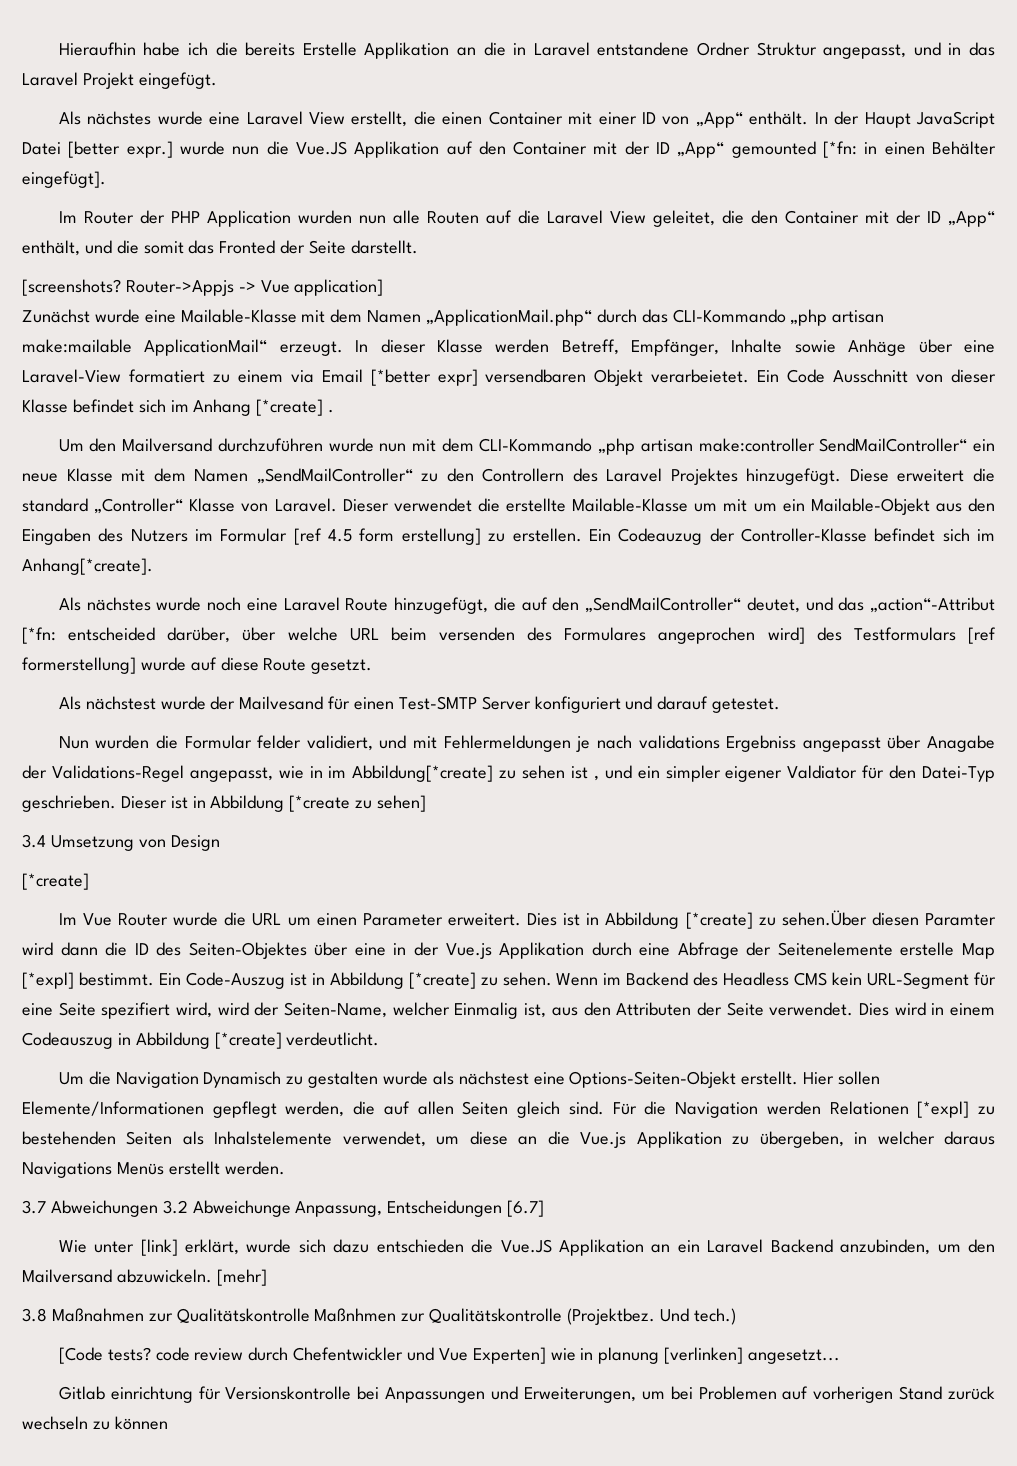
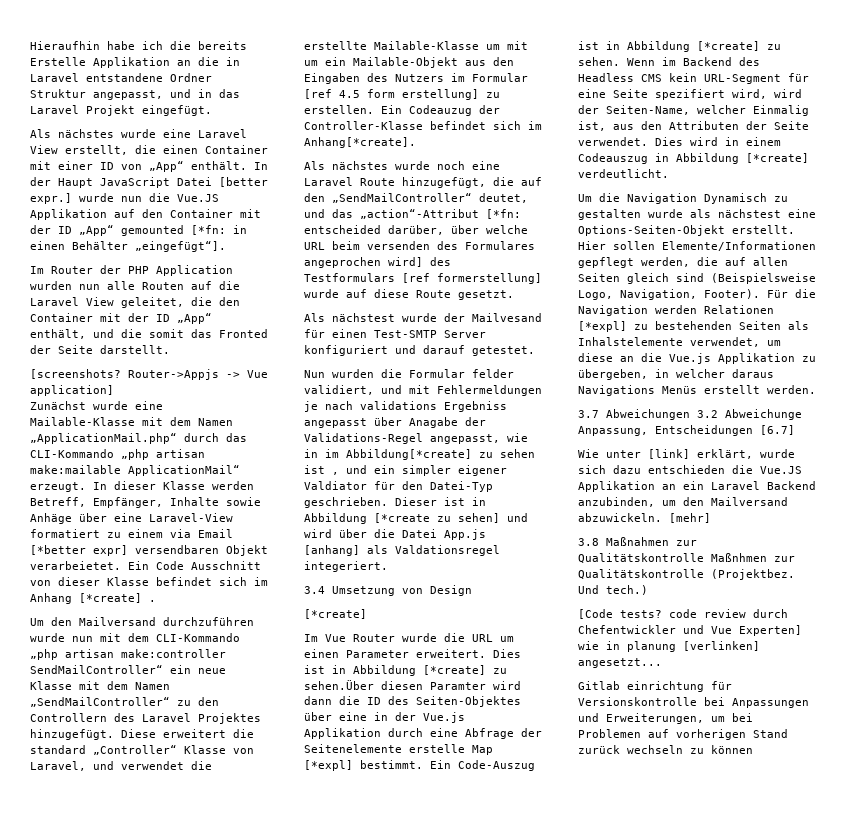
[22,171,106,188] eingefügt]. -> [135,241,226,252] „eingefügt“].
[274,498,389,512] Laravel. Dieser -> [30,761,114,771] Laravel, und
(427, 803) none -> [507,513,528,522] [304,529,486,540] [304,545,500,556] [304,561,388,572] und wird über die Datei App.js [anhang] als Valdationsregel integeriert.
[568,1101,604,1115] sind. -> [676,273,816,284] [578,289,760,300] sind (Beispielsweise Logo, Navigation, Footer).

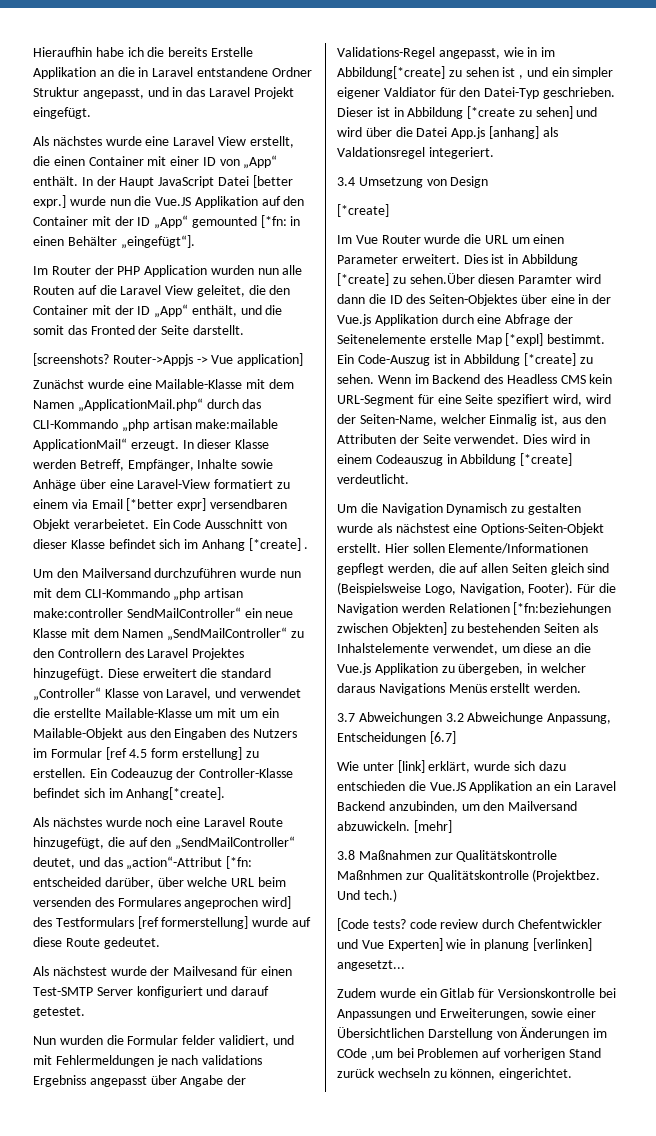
[458,290,514,300] gesetzt. -> [103,937,160,949] gedeutet.
[409,417,458,428] Anagabe -> [180,1075,224,1087] Angabe
[578,321,627,332] [*expl] -> [513,602,612,615] [337,622,447,635] [*fn:beziehungen zwischen Objekten]
[578,681,704,692] Gitlab einrichtung -> [337,988,475,998] Zudem wurde ein Gitlab
[711,716,725,722] um -> [531,1008,597,1018] [337,1027,608,1040] [337,1048,393,1060] sowie einer Übersichtlichen Darstellung von Änderungen im COde ,um
[711,745,753,754] können -> [450,1068,573,1080] können, eingerichtet.

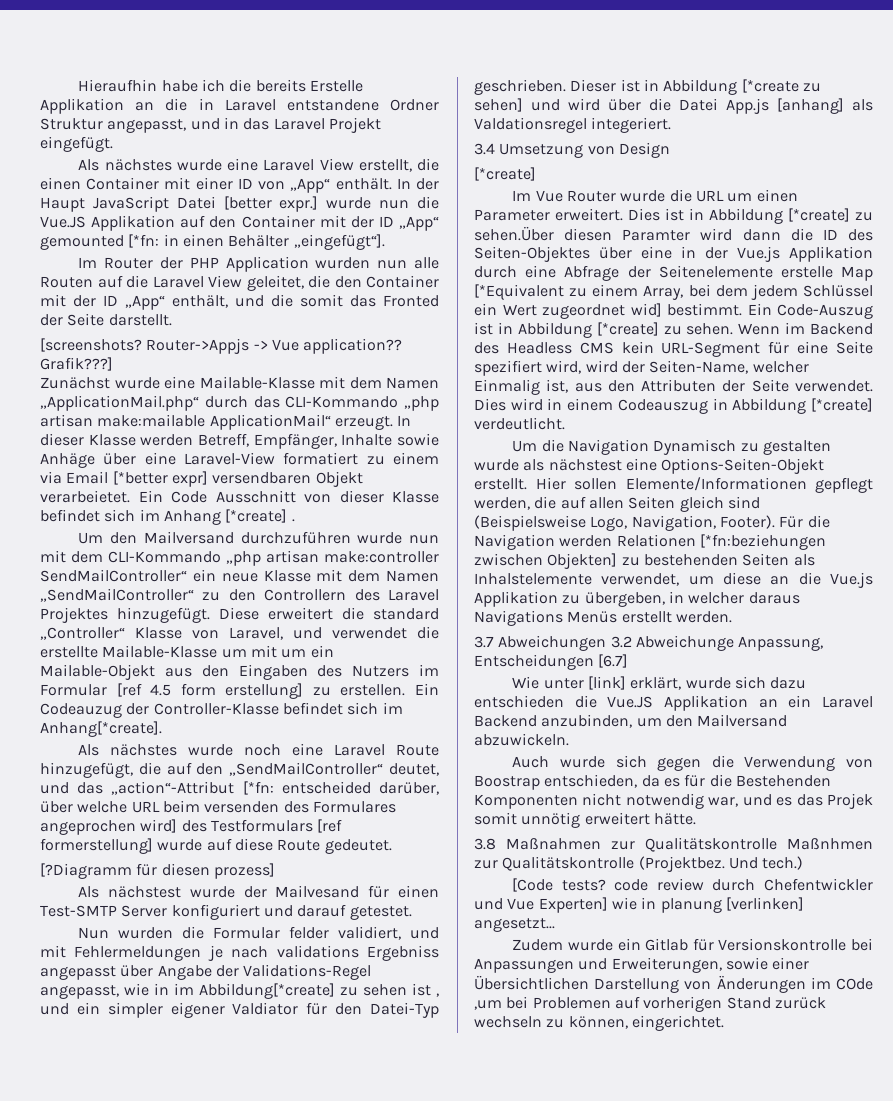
[237,353,304,366] application] -> [303,338,403,354] [40,357,113,371] application?? Grafik???]
(160, 943) none -> [40,863,275,879] // [?Diagramm für diesen prozess]
[505,333,544,346] [*expl] -> [474,284,873,300] [474,303,662,319] [*Equivalent zu einem Array, bei dem jedem Schlüssel ein Wert zugeordnet wid]
[413,820,452,833] [mehr] -> [512,755,873,771] [474,774,831,790] [474,793,873,809] [474,812,696,828] // Auch wurde sich gegen die Verwendung von Boostrap entschieden, da es für die Bestehenden Komponenten nicht notwendig war, und es das Projek somit unnötig erweitert hätte.

